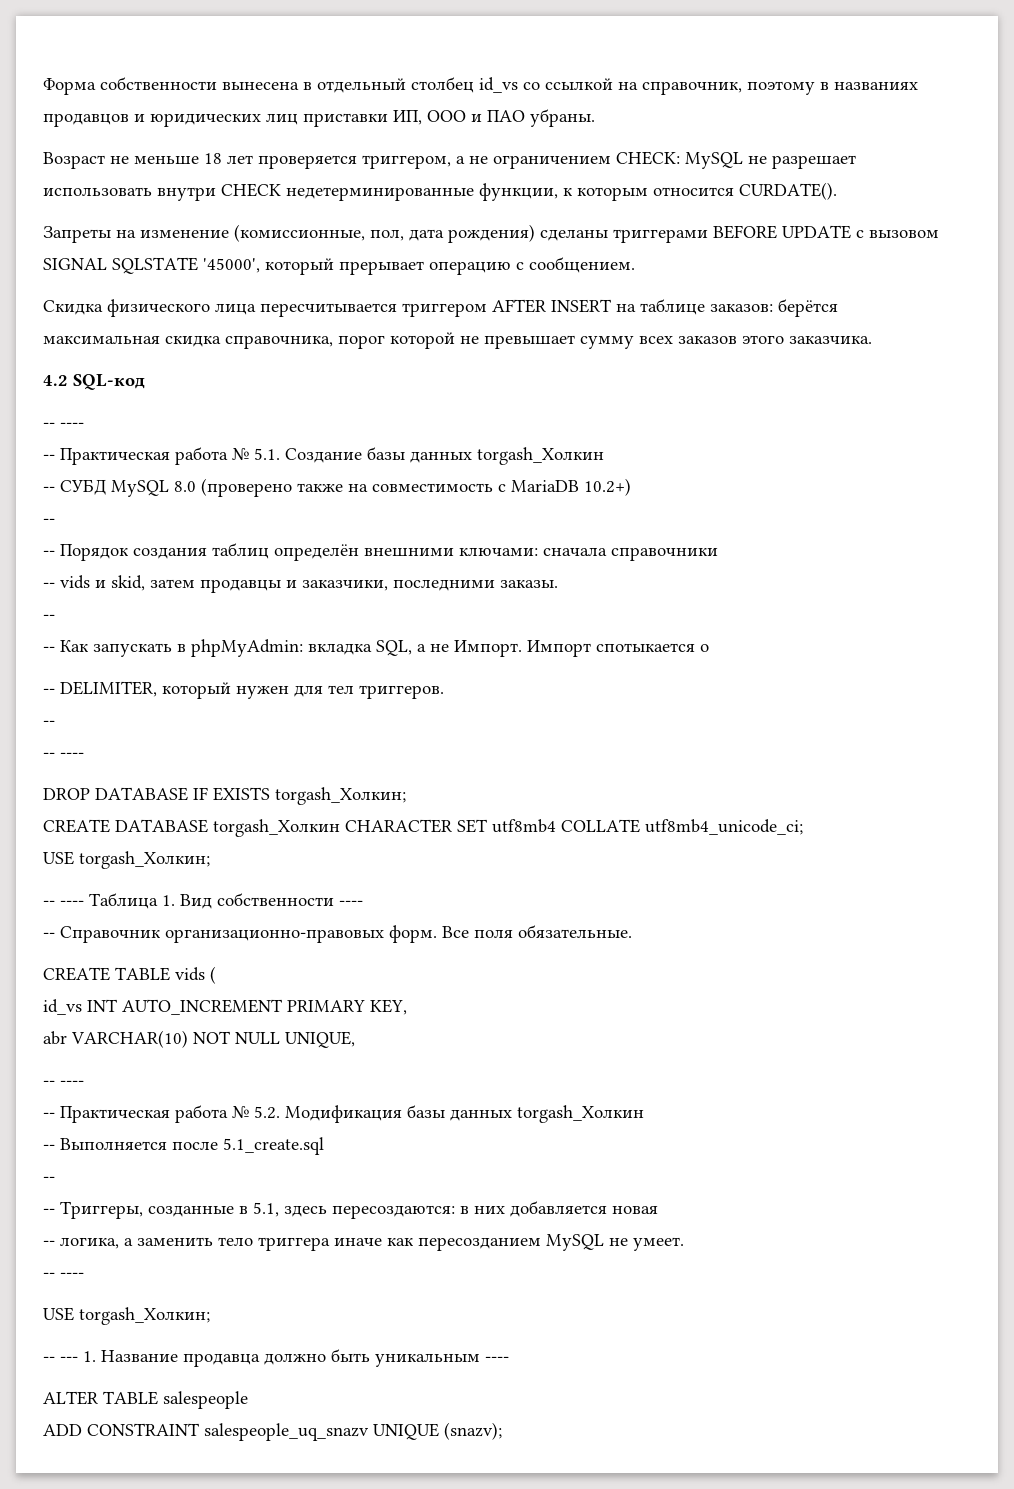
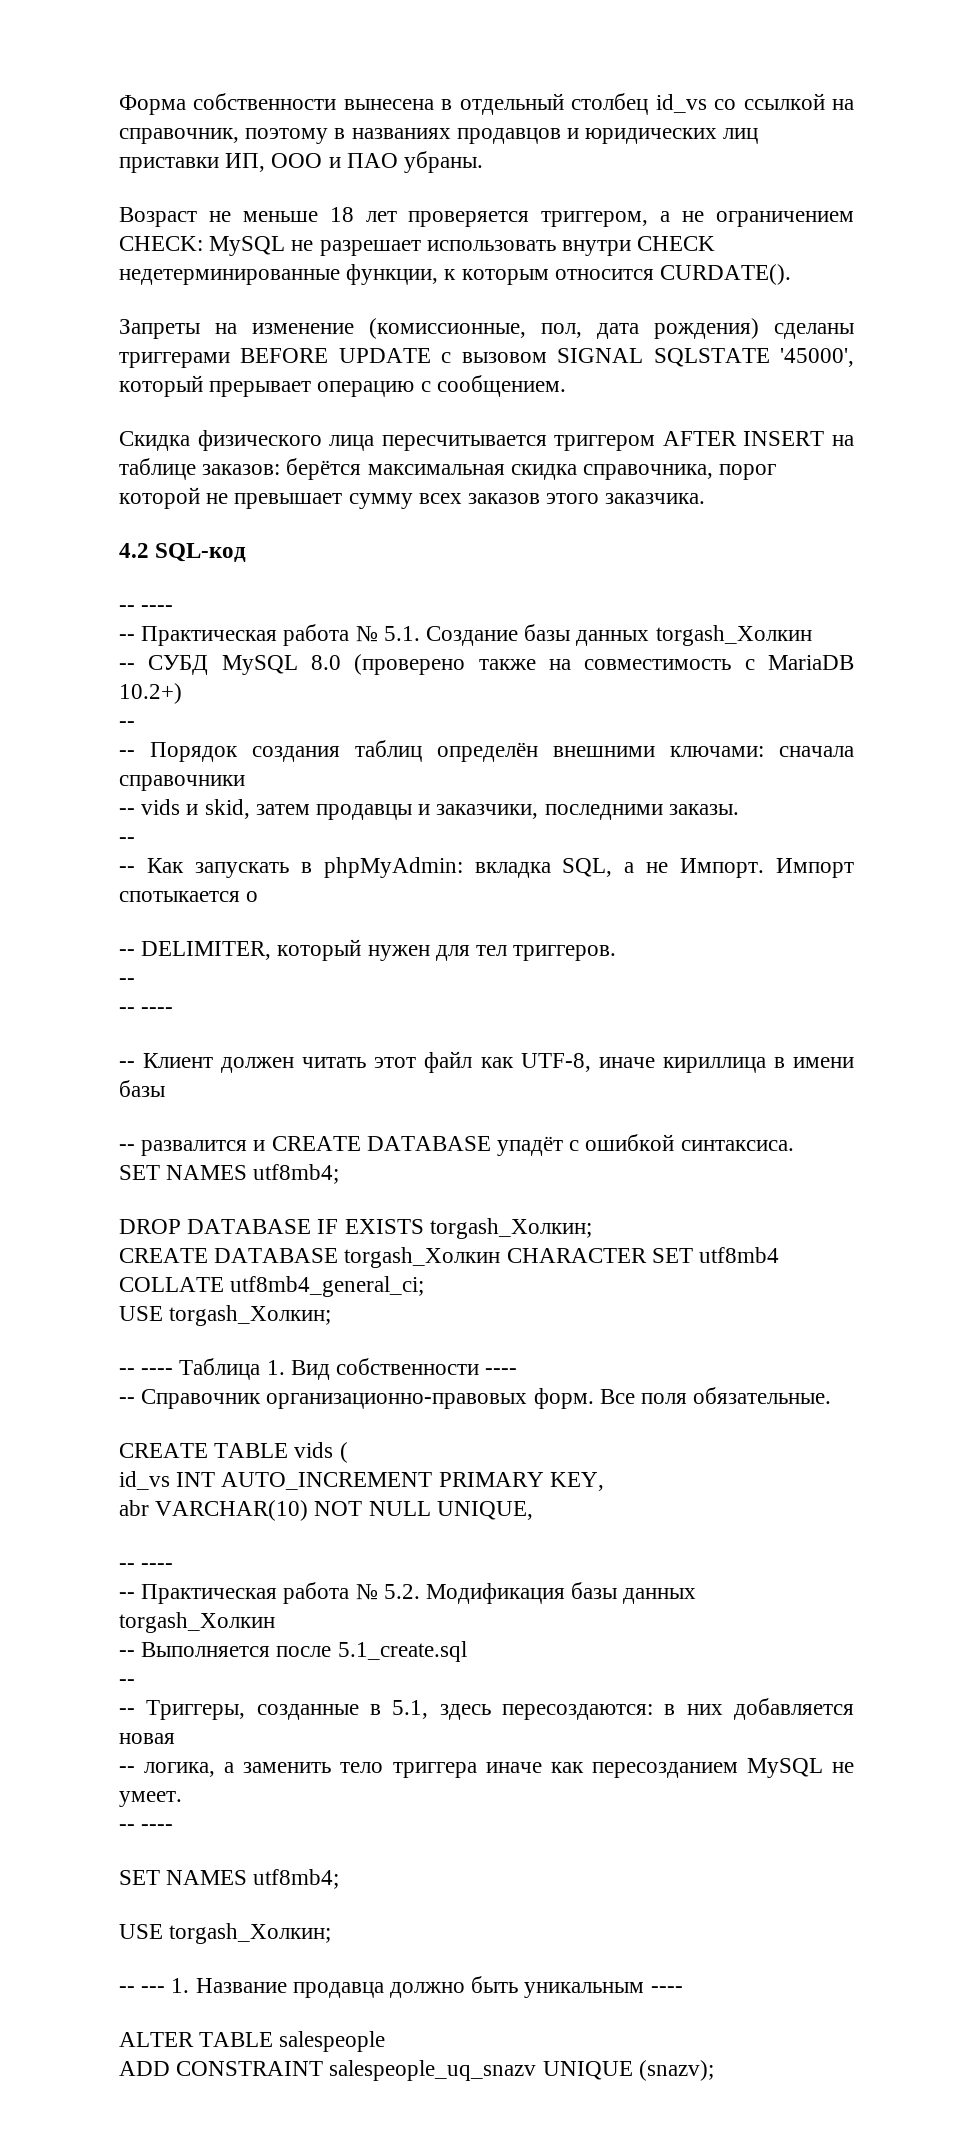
(84, 755) none -> [119,1051,854,1073] [119,1080,165,1097] [119,1134,794,1156] [119,1164,340,1184] // -- Клиент должен читать этот файл как UTF-8, иначе кириллица в имени базы // -- развалится и CREATE DATABASE упадёт с ошибкой синтаксиса. // SET NAMES utf8mb4;
[645,819,803,835] utf8mb4_unicode_ci; -> [230,1276,425,1297] utf8mb4_general_ci;
(84, 1275) none -> [119,1869,340,1889] // SET NAMES utf8mb4;

